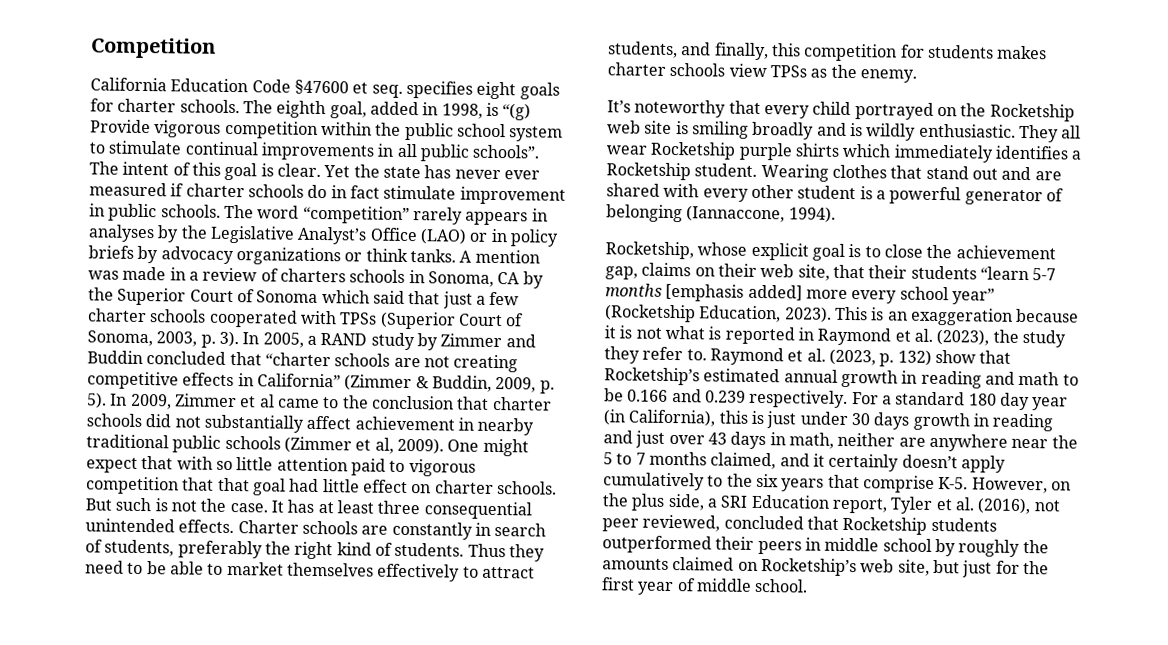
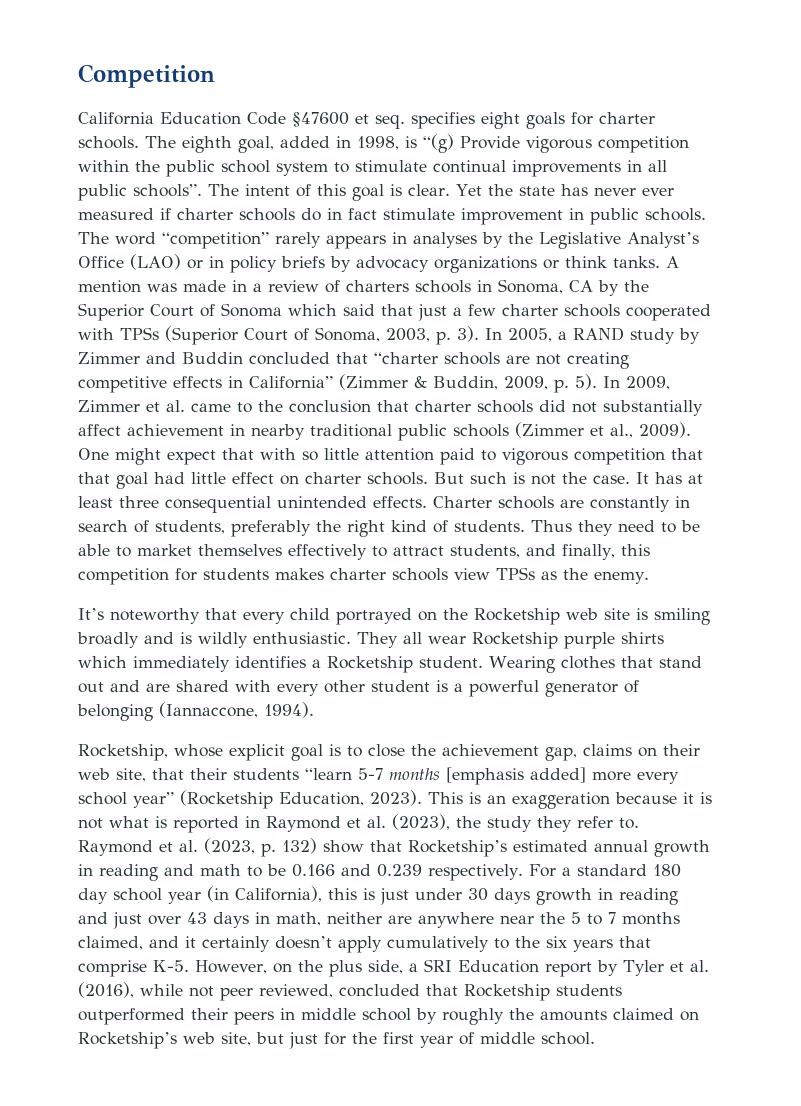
[259,394,275,408] al -> [166,400,185,412] al.
[374,437,394,454] al, -> [610,424,633,438] al.,
(1030, 401) none -> [113,888,162,901] school
[831,497,888,514] report, -> [545,960,618,977] report by
(1032, 506) none -> [140,984,183,996] while

